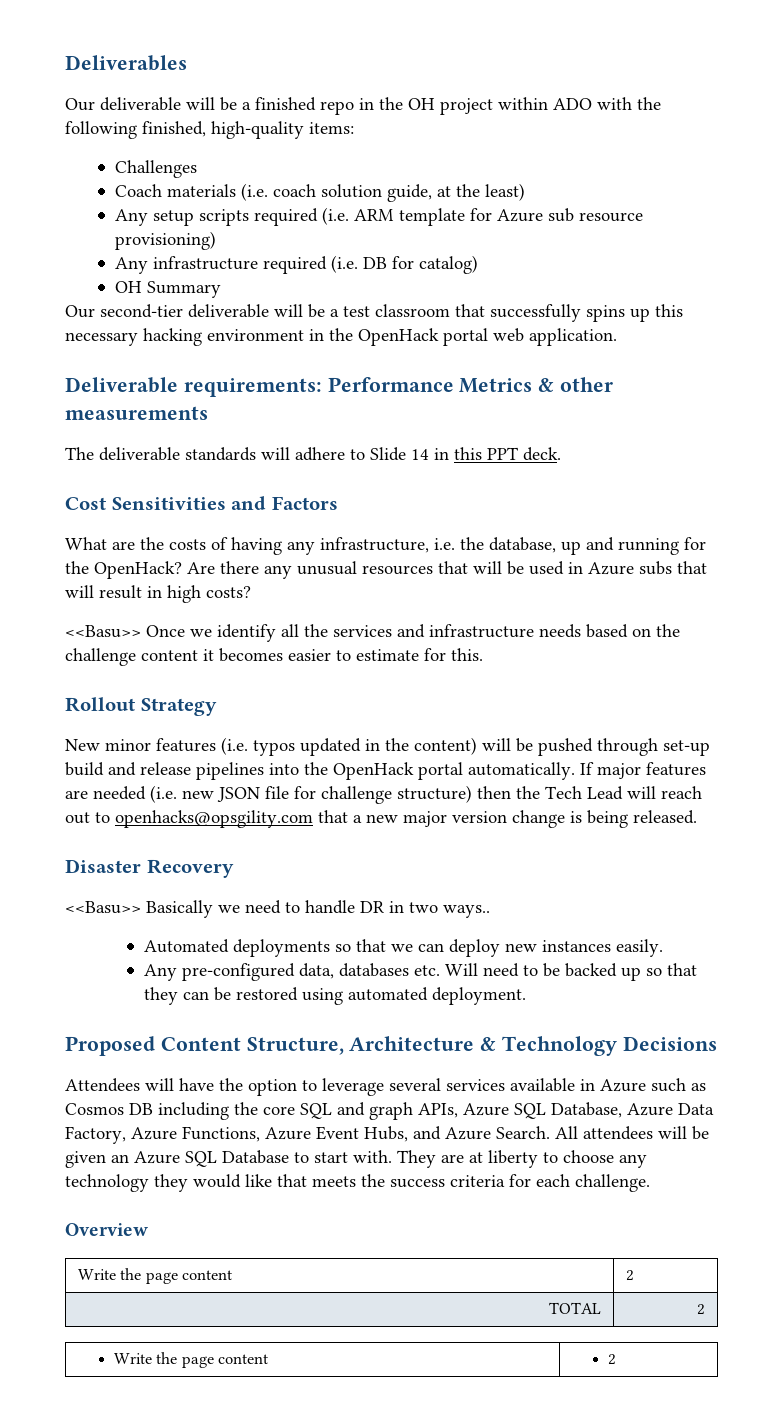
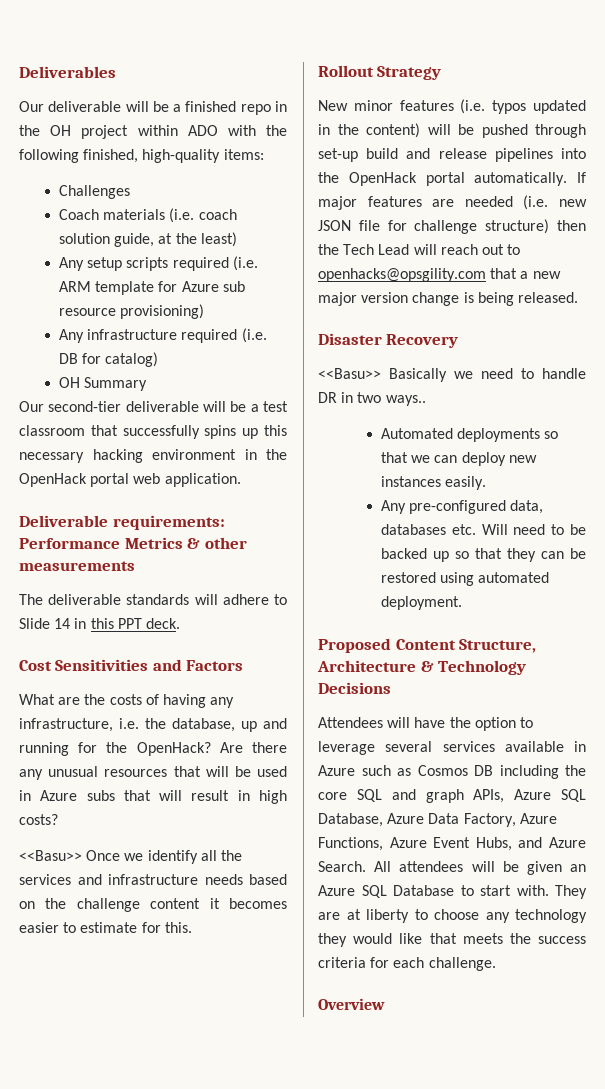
[77,1268,233,1284] [625,1270,634,1281] [549,1302,602,1314] [697,1304,706,1315] [113,1352,268,1368] [607,1354,616,1365] // Write the page content | 2 // TOTAL | 2 // Write the page content | 2 -> (385, 1004) none

